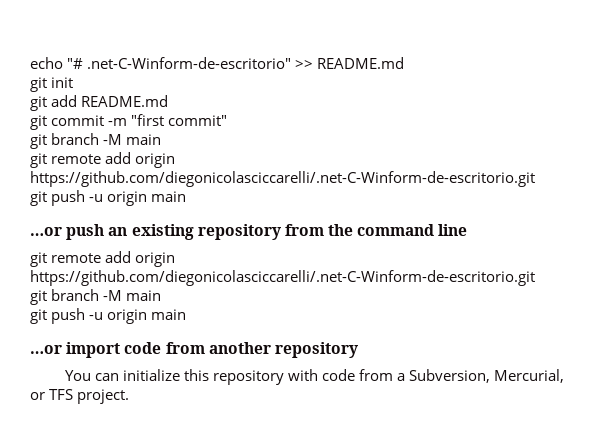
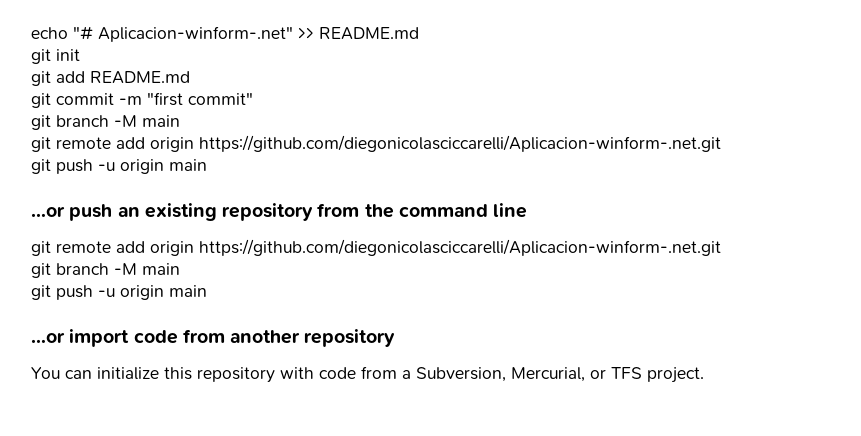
[87,57,292,69] .net-C-Winform-de-escritorio" -> [98,26,293,42] Aplicacion-winform-.net"
[30,171,535,187] https://github.com/diegonicolasciccarelli/.net-C-Winform-de-escritorio.git -> [199,135,721,152] https://github.com/diegonicolasciccarelli/Aplicacion-winform-.net.git
[30,270,535,286] https://github.com/diegonicolasciccarelli/.net-C-Winform-de-escritorio.git -> [199,239,721,256] https://github.com/diegonicolasciccarelli/Aplicacion-winform-.net.git

